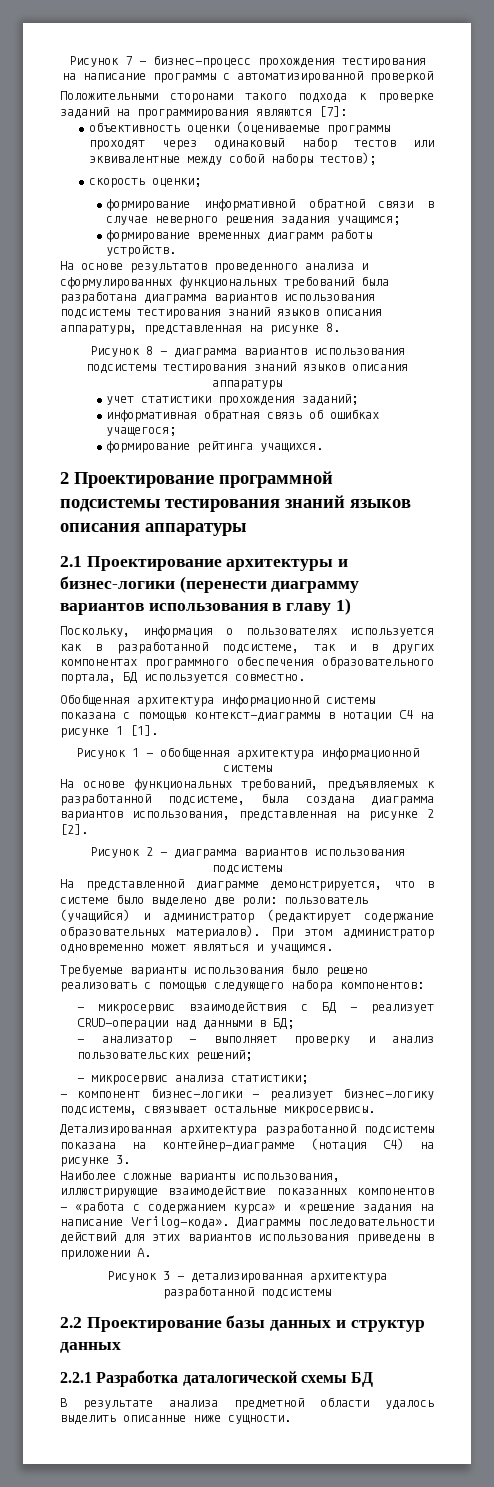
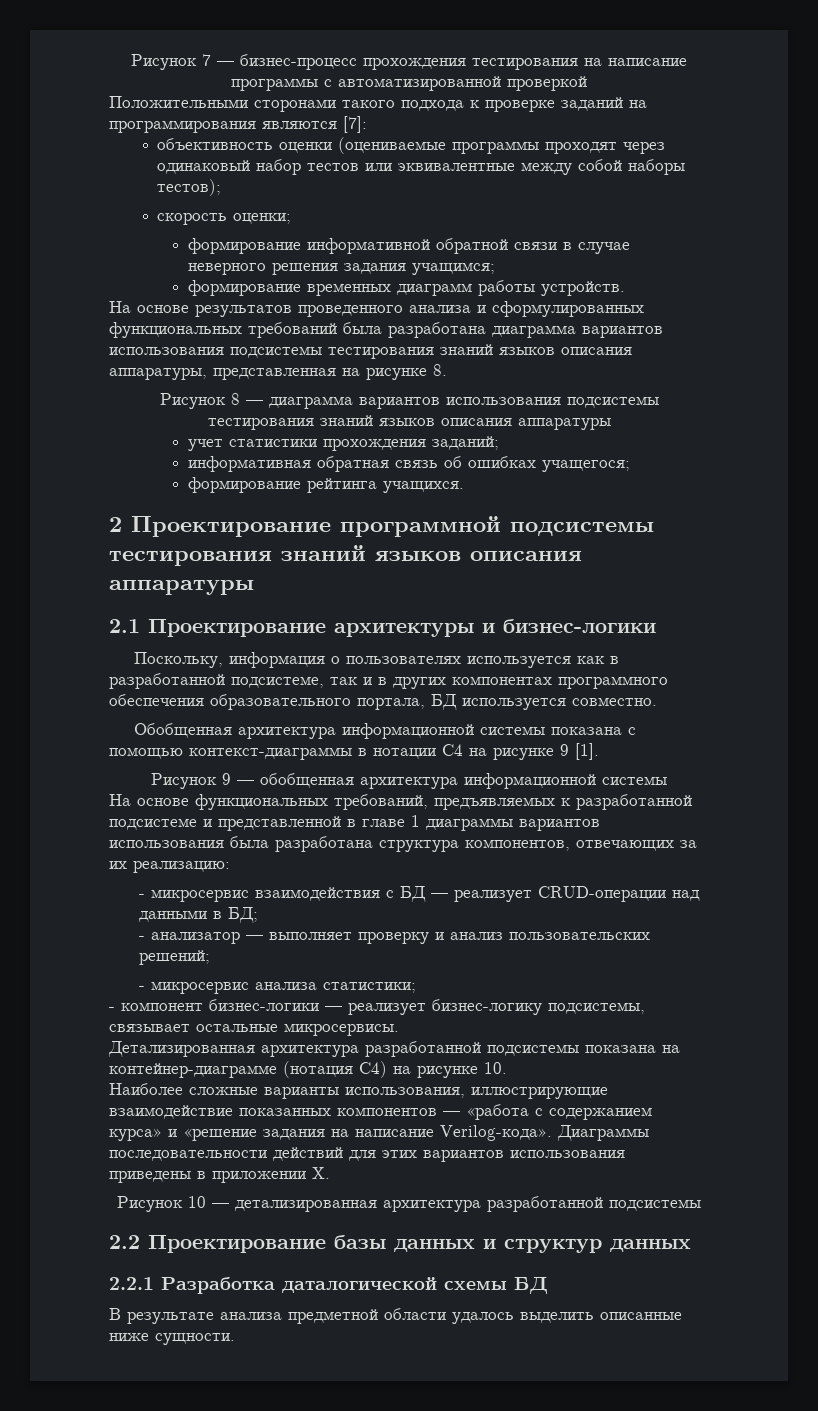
[179,576,360,593] [60,598,351,615] (перенести диаграмму вариантов использования в главу 1) -> (656, 626) none
[116,726,123,735] 1 -> [560,744,569,756] 9
[131,748,139,757] 1 -> [222,773,231,785] 9
[167,793,434,806] [60,809,434,821] [60,824,88,835] [89,847,405,859] [212,865,282,875] [60,879,434,891] [60,894,368,907] [60,909,434,923] [60,925,434,939] [60,944,333,954] [60,964,368,977] [60,979,424,992] подсистеме, была создана диаграмма вариантов использования, представленная на рисунке 2 [2]. // Рисунок 2 — диаграмма вариантов использования подсистемы // На представленной диаграмме демонстрируется, что в системе было выделено две роли: пользователь (учащийся) и администратор (редактирует содержание образовательных материалов). При этом администратор одновременно может являться и учащимся. // Требуемые варианты использования было решено реализовать с помощью следующего набора компонентов: -> [109,815,600,831] [109,836,697,852] [109,861,230,873] подсистеме и представленной в главе 1 диаграммы вариантов использования была разработана структура компонентов, отвечающих за их реализацию:
[116,1155,130,1164] 3. -> [484,1062,507,1074] 10.
[137,1248,151,1257] [107,1271,170,1282] А. // Рисунок 3 -> [312,1167,330,1179] [117,1196,206,1212] Х. // Рисунок 10

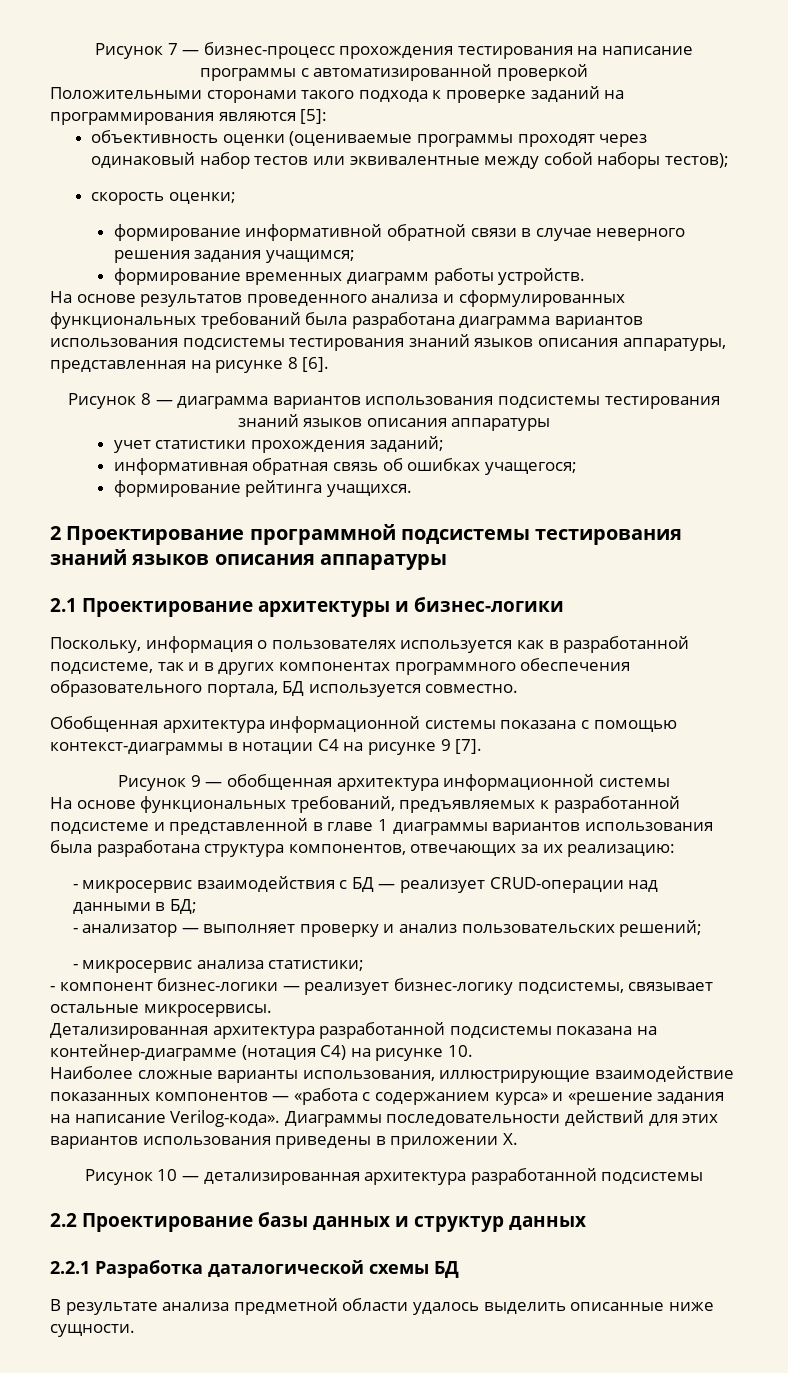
[343,116,367,133] [7]: -> [300,109,328,124] [5]:
[433,364,447,376] 8. -> [287,357,330,372] 8 [6].
[575,743,599,760] [1]. -> [455,739,483,754] [7].

